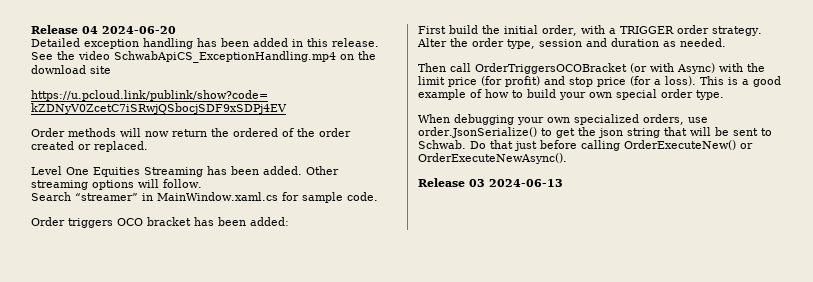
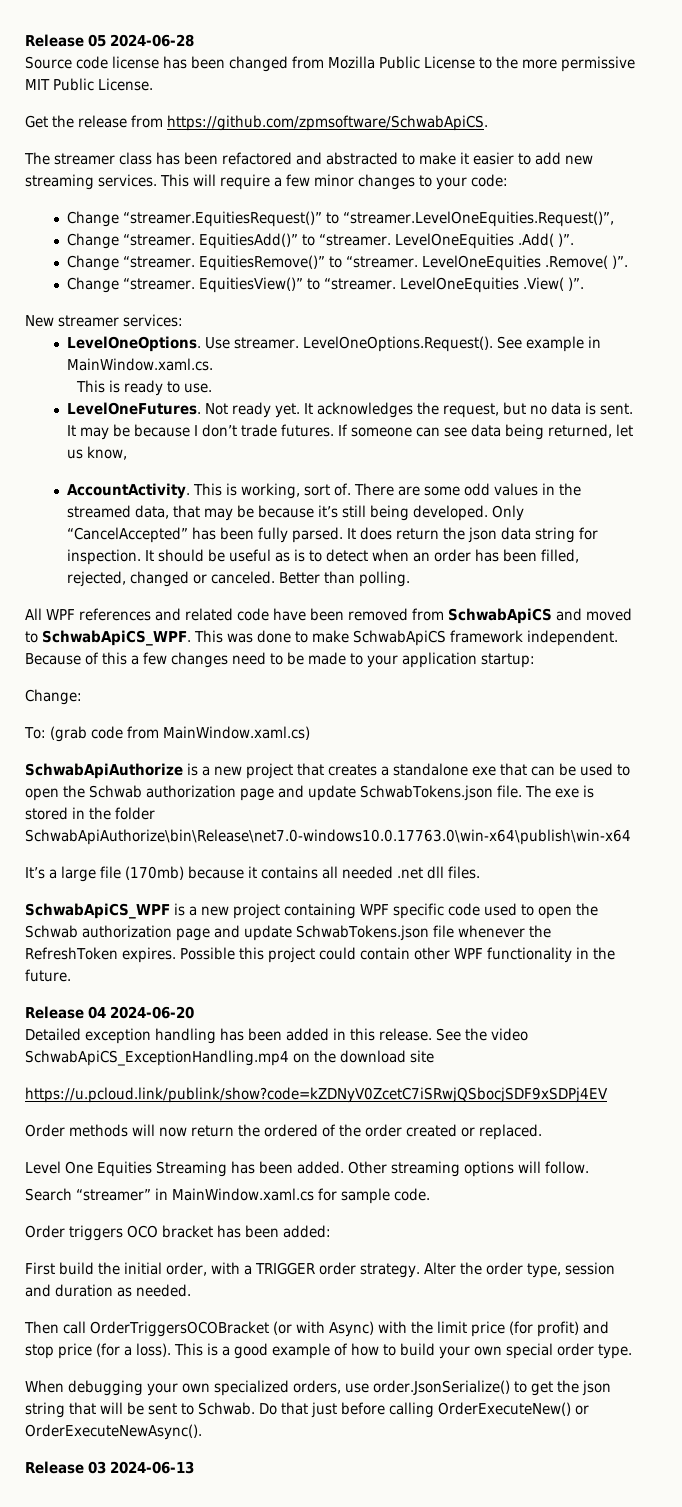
[31,25,78,34] Release -> [25,34,194,47] [25,56,635,72] [25,78,153,91] [25,115,488,131] [24,152,593,165] [25,174,508,190] [66,211,614,227] [66,233,574,249] [66,255,628,271] [66,277,584,293] [25,314,183,327] [66,336,601,352] [66,358,213,371] [75,380,212,396] [66,402,633,418] [66,424,633,440] [66,446,127,460] [66,483,581,499] [66,505,524,521] [66,527,598,543] [66,549,579,565] [66,571,410,587] [25,608,632,624] [25,630,618,646] [25,652,535,668] [25,689,82,705] [24,726,310,742] [25,763,630,779] [25,785,594,801] [25,807,155,820] [25,829,631,845] [25,866,480,882] [25,903,598,919] [25,925,551,941] [25,947,615,963] [25,969,71,982] [25,1006,84,1019] Release 05 2024-06-28 // Source code license has been changed from Mozilla Public License to the more permissive MIT Public License. // Get the release from https://github.com/zpmsoftware/SchwabApiCS. // The streamer class has been refactored and abstracted to make it easier to add new streaming services. This will require a few minor changes to your code: // Change “streamer.EquitiesRequest()” to “streamer.LevelOneEquities.Request()”, // Change “streamer. EquitiesAdd()” to “streamer. LevelOneEquities .Add( )”. // Change “streamer. EquitiesRemove()” to “streamer. LevelOneEquities .Remove( )”. // Change “streamer. EquitiesView()” to “streamer. LevelOneEquities .View( )”. // New streamer services: // LevelOneOptions. Use streamer. LevelOneOptions.Request(). See example in MainWindow.xaml.cs. // This is ready to use. // LevelOneFutures. Not ready yet. It acknowledges the request, but no data is sent. It may be because I don’t trade futures. If someone can see data being returned, let us know, // AccountActivity. This is working, sort of. There are some odd values in the streamed data, that may be because it’s still being developed. Only “CancelAccepted” has been fully parsed. It does return the json data string for inspection. It should be useful as is to detect when an order has been filled, rejected, changed or canceled. Better than polling. // All WPF references and related code have been removed from SchwabApiCS and moved to SchwabApiCS_WPF. This was done to make SchwabApiCS framework independent. Because of this a few changes need to be made to your application startup: // Change: // To: (grab code from MainWindow.xaml.cs) // SchwabApiAuthorize is a new project that creates a standalone exe that can be used to open the Schwab authorization page and update SchwabTokens.json file. The exe is stored in the folder SchwabApiAuthorize\bin\Release\net7.0-windows10.0.17763.0\win-x64\publish\win-x64 // It’s a large file (170mb) because it contains all needed .net dll files. // SchwabApiCS_WPF is a new project containing WPF specific code used to open the Schwab authorization page and update SchwabTokens.json file whenever the RefreshToken expires. Possible this project could contain other WPF functionality in the future. // Release

